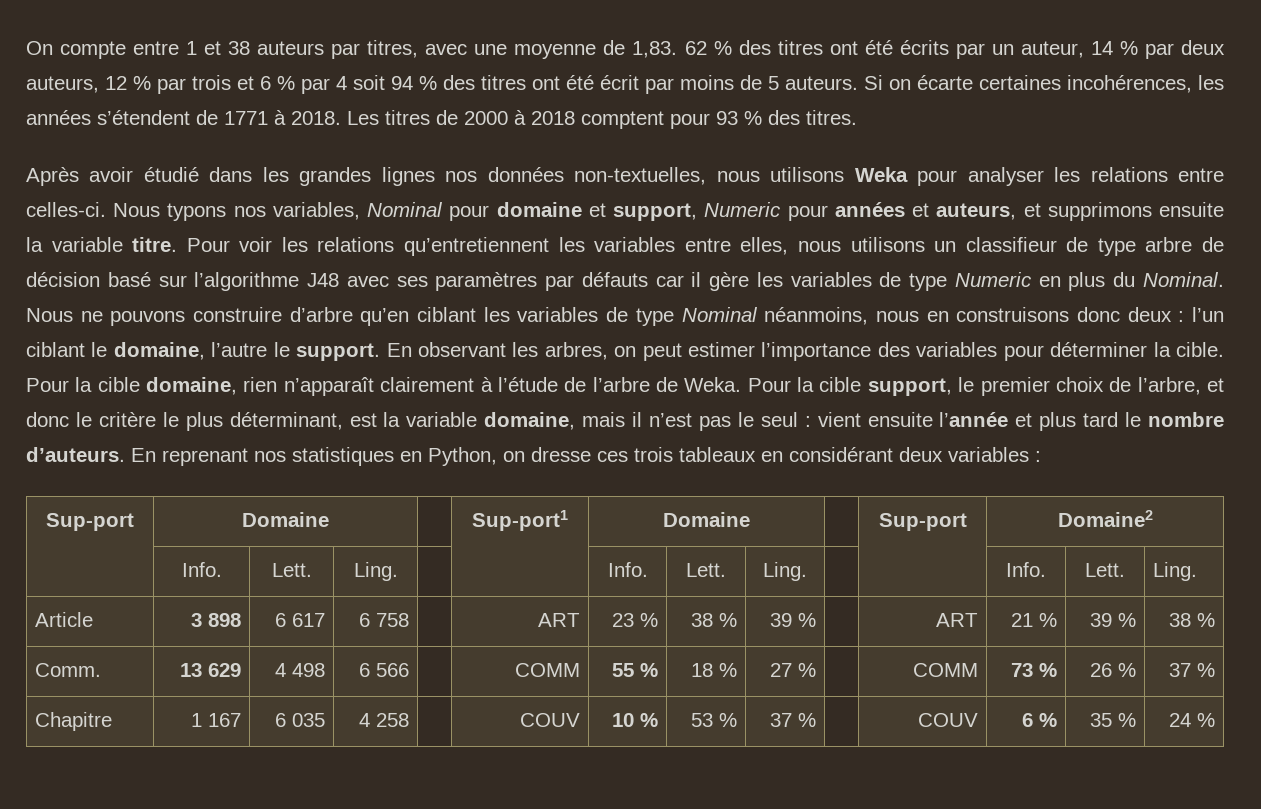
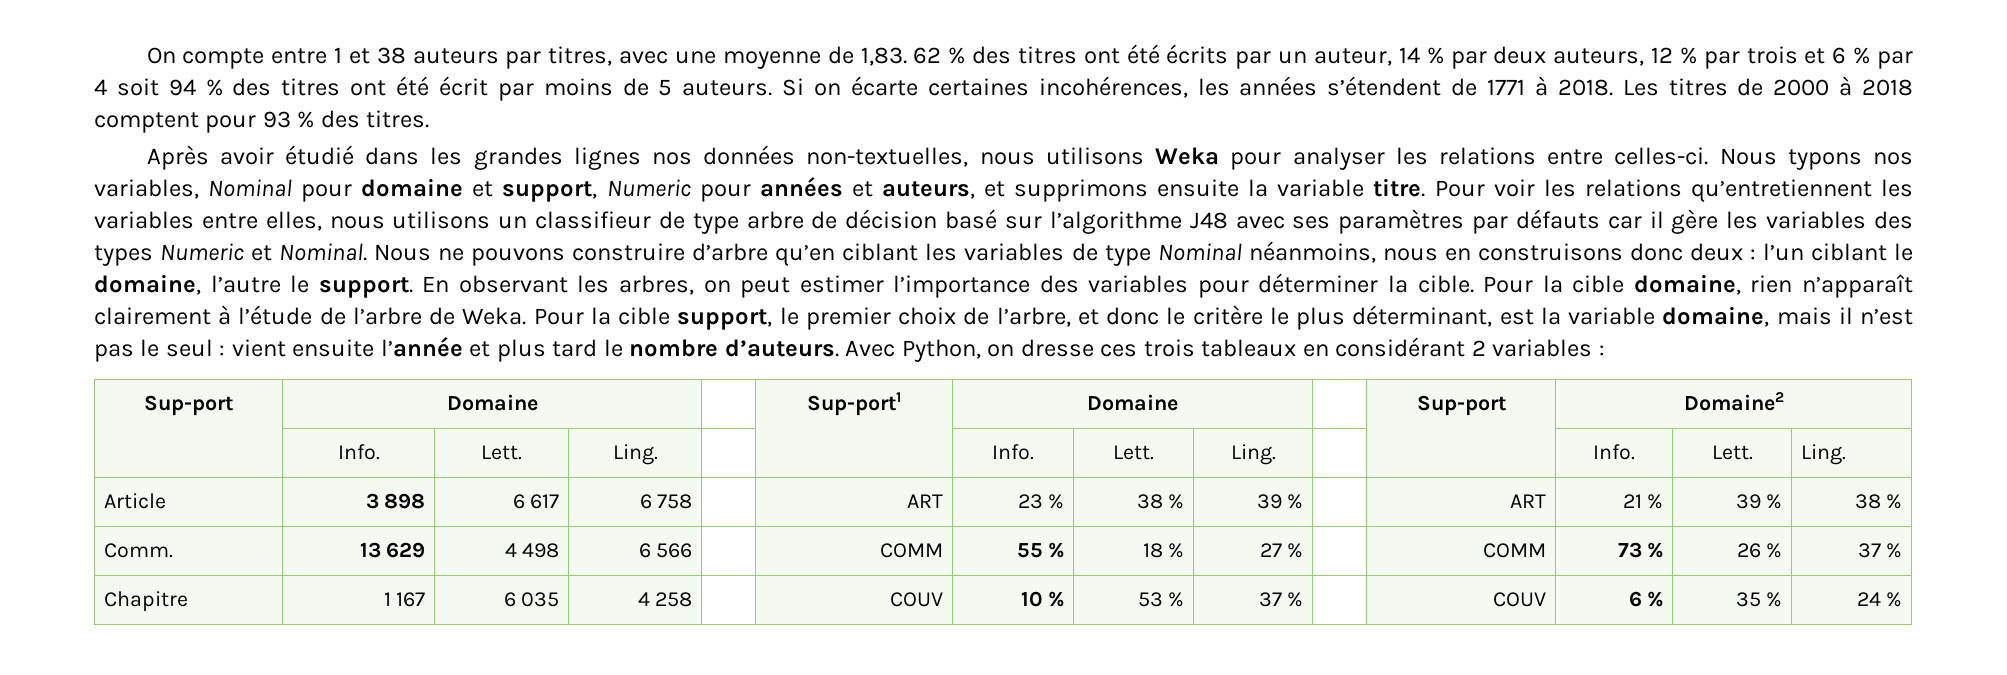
[879,272,1136,291] de type Numeric en plus du -> [1873,211,1913,229] [94,243,273,266] des types Numeric et
[131,447,422,466] En reprenant nos statistiques en -> [845,340,896,357] Avec
[899,447,943,462] deux -> [1471,340,1486,356] 2

